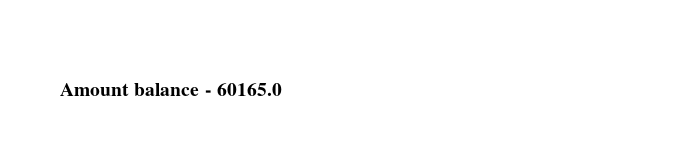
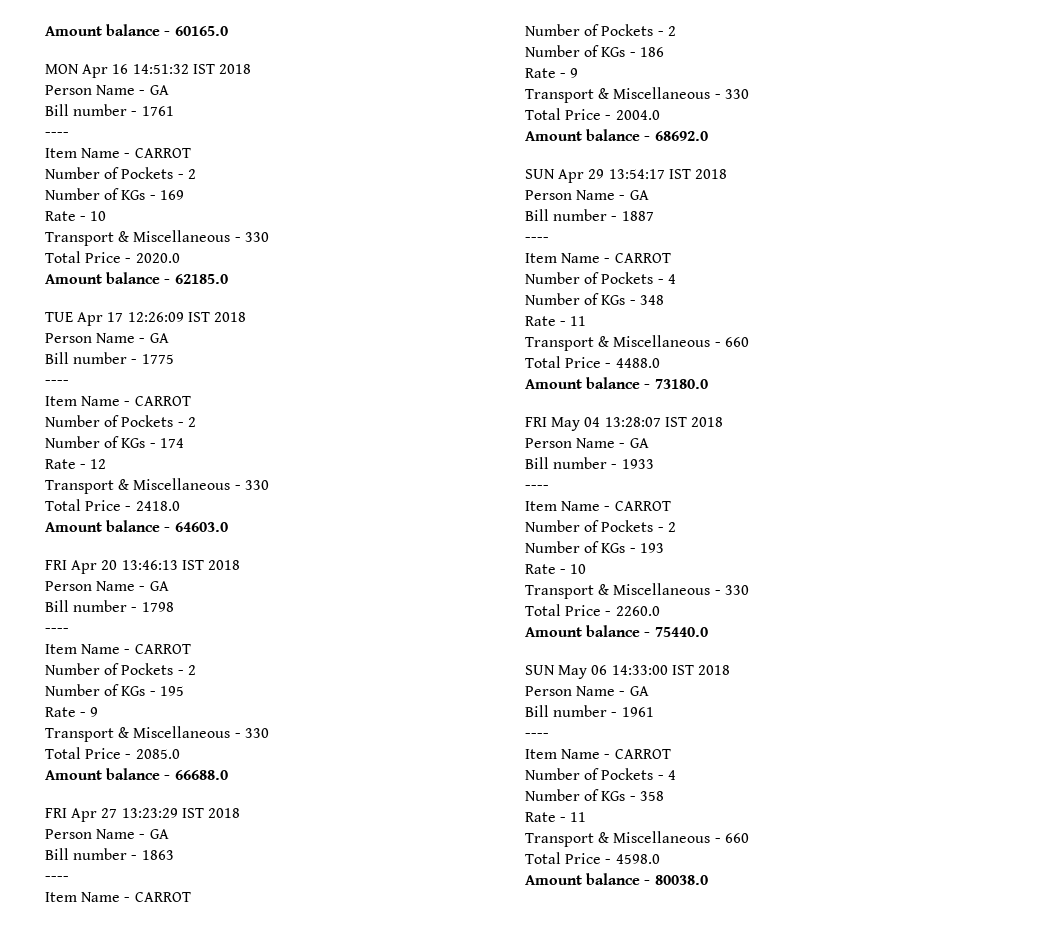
(282, 89) none -> [45,64,251,78] [45,85,169,95] [45,104,174,116] [45,132,69,137] [45,148,191,158] [45,167,196,179] [45,188,184,200] [45,211,107,221] [45,230,269,246] [45,251,180,263] [45,272,228,284] [45,312,246,326] [45,333,169,343] [45,352,174,364] [45,380,69,385] [45,396,191,406] [45,415,196,427] [45,436,184,448] [45,459,107,469] [45,478,269,494] [45,499,180,511] [45,520,228,532] [45,560,240,574] [45,581,169,591] [45,600,174,612] [45,628,69,633] [45,644,191,654] [45,663,196,675] [45,684,184,696] [45,707,99,717] [45,726,269,742] [45,747,180,759] [45,768,228,780] [45,808,240,822] [45,829,169,839] [45,848,174,860] [45,876,69,881] [45,892,191,902] [525,24,676,36] [525,45,664,57] [525,68,579,78] [525,87,749,103] [525,108,660,120] [525,129,708,141] [525,169,727,183] [525,190,649,200] [525,209,654,221] [525,237,549,242] [525,253,671,263] [525,272,676,284] [525,293,664,305] [525,316,587,326] [525,335,749,351] [525,356,660,368] [525,377,708,389] [525,417,723,431] [525,438,649,448] [525,457,654,469] [525,485,549,490] [525,501,671,511] [525,520,676,532] [525,541,664,553] [525,564,587,574] [525,583,749,599] [525,604,660,616] [525,625,708,637] [525,665,730,679] [525,686,649,696] [525,705,654,717] [525,733,549,738] [525,749,671,759] [525,768,676,780] [525,789,664,801] [525,812,587,822] [525,831,749,847] [525,852,660,864] [525,873,708,885] // MON Apr 16 14:51:32 IST 2018 // Person Name - GA // Bill number - 1761 // ---- // Item Name - CARROT // Number of Pockets - 2 // Number of KGs - 169 // Rate - 10 // Transport & Miscellaneous - 330 // Total Price - 2020.0 // Amount balance - 62185.0 // TUE Apr 17 12:26:09 IST 2018 // Person Name - GA // Bill number - 1775 // ---- // Item Name - CARROT // Number of Pockets - 2 // Number of KGs - 174 // Rate - 12 // Transport & Miscellaneous - 330 // Total Price - 2418.0 // Amount balance - 64603.0 // FRI Apr 20 13:46:13 IST 2018 // Person Name - GA // Bill number - 1798 // ---- // Item Name - CARROT // Number of Pockets - 2 // Number of KGs - 195 // Rate - 9 // Transport & Miscellaneous - 330 // Total Price - 2085.0 // Amount balance - 66688.0 // FRI Apr 27 13:23:29 IST 2018 // Person Name - GA // Bill number - 1863 // ---- // Item Name - CARROT // Number of Pockets - 2 // Number of KGs - 186 // Rate - 9 // Transport & Miscellaneous - 330 // Total Price - 2004.0 // Amount balance - 68692.0 // SUN Apr 29 13:54:17 IST 2018 // Person Name - GA // Bill number - 1887 // ---- // Item Name - CARROT // Number of Pockets - 4 // Number of KGs - 348 // Rate - 11 // Transport & Miscellaneous - 660 // Total Price - 4488.0 // Amount balance - 73180.0 // FRI May 04 13:28:07 IST 2018 // Person Name - GA // Bill number - 1933 // ---- // Item Name - CARROT // Number of Pockets - 2 // Number of KGs - 193 // Rate - 10 // Transport & Miscellaneous - 330 // Total Price - 2260.0 // Amount balance - 75440.0 // SUN May 06 14:33:00 IST 2018 // Person Name - GA // Bill number - 1961 // ---- // Item Name - CARROT // Number of Pockets - 4 // Number of KGs - 358 // Rate - 11 // Transport & Miscellaneous - 660 // Total Price - 4598.0 // Amount balance - 80038.0

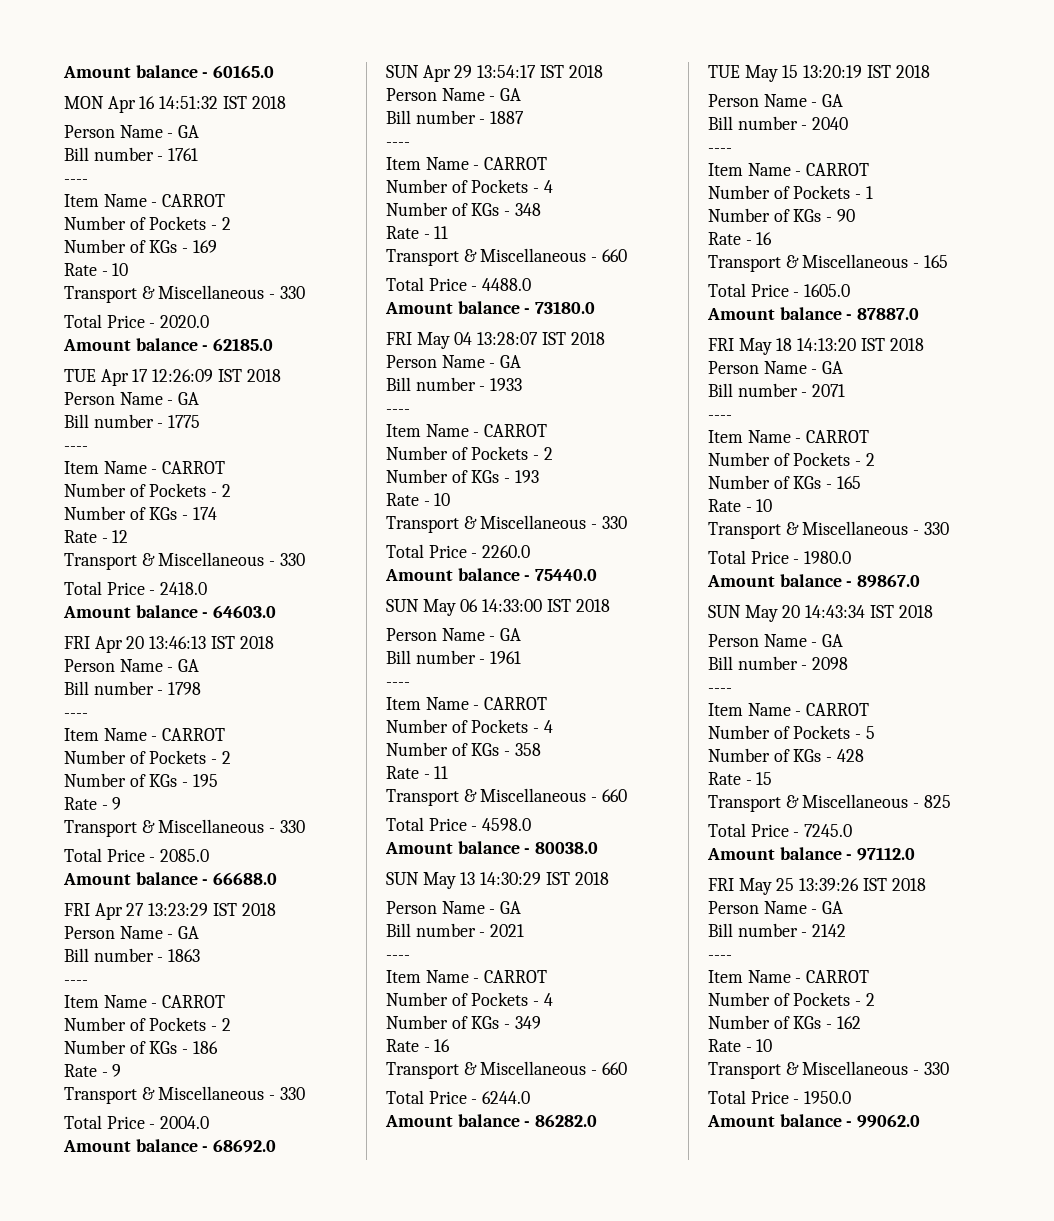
(708, 880) none -> [386,872,609,889] [386,901,522,914] [386,923,525,937] [386,955,410,960] [386,970,548,983] [386,992,553,1006] [386,1015,541,1029] [386,1039,451,1052] [386,1061,627,1079] [386,1090,531,1104] [385,1114,598,1127] [708,65,930,82] [708,94,844,107] [708,116,849,130] [708,148,732,153] [708,163,870,176] [708,185,873,199] [708,208,855,222] [708,232,773,245] [708,254,948,272] [708,283,851,297] [707,307,920,320] [708,338,924,355] [708,361,844,374] [708,383,846,397] [708,415,732,420] [708,430,870,443] [708,452,875,466] [708,475,861,489] [708,499,773,512] [708,521,949,539] [708,550,852,564] [707,574,921,588] [708,605,933,622] [708,634,844,647] [708,656,849,670] [708,688,732,693] [708,703,870,716] [708,725,875,739] [708,748,864,762] [708,772,773,785] [708,794,951,812] [708,823,853,837] [707,847,916,861] [708,878,926,895] [708,901,844,914] [708,923,847,937] [708,955,732,960] [708,970,870,983] [708,992,875,1006] [708,1015,861,1029] [708,1039,773,1052] [708,1061,949,1079] [708,1090,852,1104] [707,1114,921,1128] // SUN May 13 14:30:29 IST 2018 // Person Name - GA // Bill number - 2021 // ---- // Item Name - CARROT // Number of Pockets - 4 // Number of KGs - 349 // Rate - 16 // Transport & Miscellaneous - 660 // Total Price - 6244.0 // Amount balance - 86282.0 // TUE May 15 13:20:19 IST 2018 // Person Name - GA // Bill number - 2040 // ---- // Item Name - CARROT // Number of Pockets - 1 // Number of KGs - 90 // Rate - 16 // Transport & Miscellaneous - 165 // Total Price - 1605.0 // Amount balance - 87887.0 // FRI May 18 14:13:20 IST 2018 // Person Name - GA // Bill number - 2071 // ---- // Item Name - CARROT // Number of Pockets - 2 // Number of KGs - 165 // Rate - 10 // Transport & Miscellaneous - 330 // Total Price - 1980.0 // Amount balance - 89867.0 // SUN May 20 14:43:34 IST 2018 // Person Name - GA // Bill number - 2098 // ---- // Item Name - CARROT // Number of Pockets - 5 // Number of KGs - 428 // Rate - 15 // Transport & Miscellaneous - 825 // Total Price - 7245.0 // Amount balance - 97112.0 // FRI May 25 13:39:26 IST 2018 // Person Name - GA // Bill number - 2142 // ---- // Item Name - CARROT // Number of Pockets - 2 // Number of KGs - 162 // Rate - 10 // Transport & Miscellaneous - 330 // Total Price - 1950.0 // Amount balance - 99062.0

